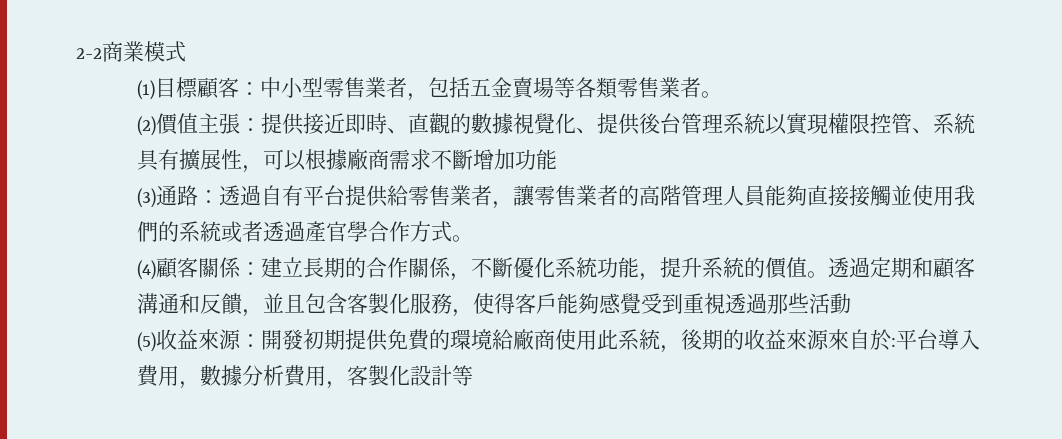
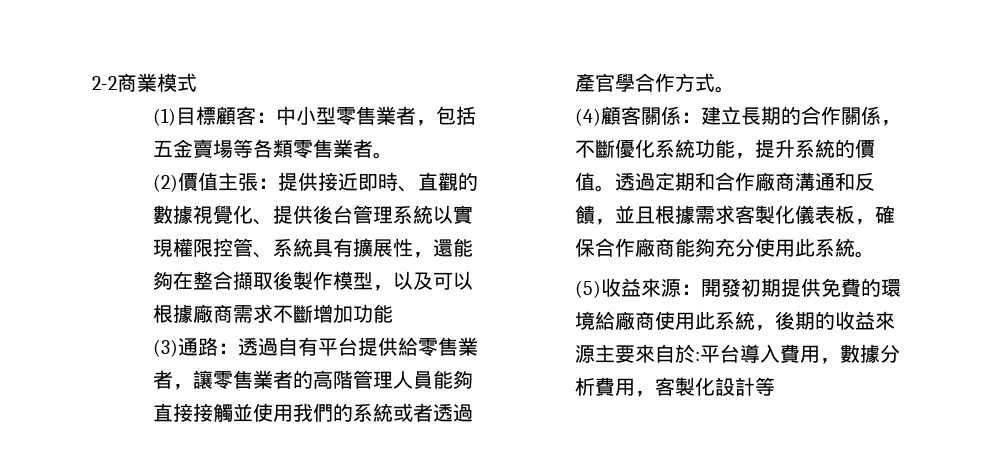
(263, 169) none -> [433,238,474,257] [153,271,434,291] 還能夠在整合擷取後製作模型，以及
[932,257,975,279] 顧客 -> [715,172,796,191] 合作廠商
[304,293,851,317] 包含客製化服務，使得客戶能夠感覺受到重視透過那些活動 -> [655,205,896,225] [575,238,876,258] 根據需求客製化儀表板，確保合作廠商能夠充分使用此系統。
(829, 339) none -> [595,344,636,363] 主要

